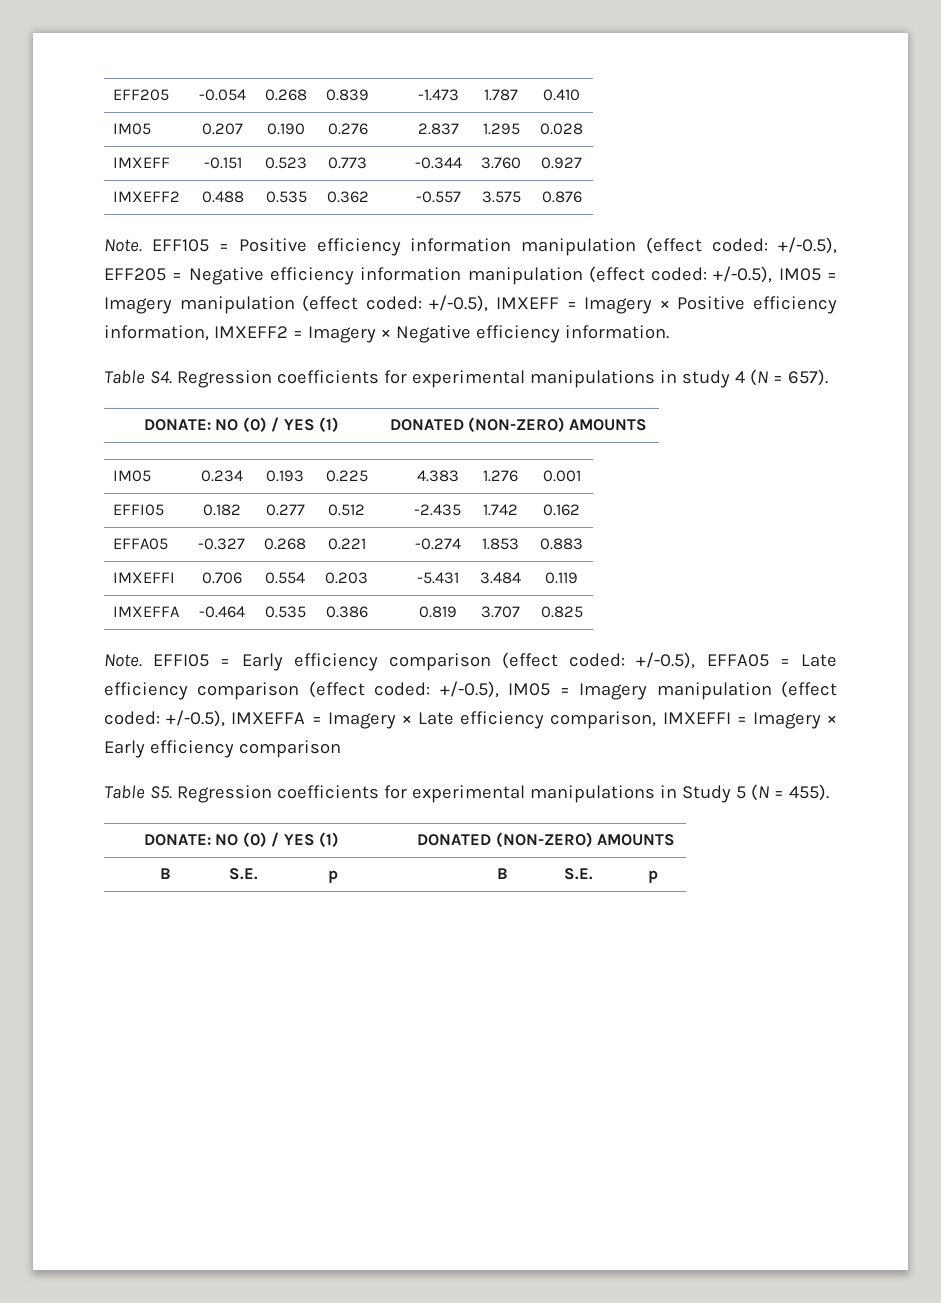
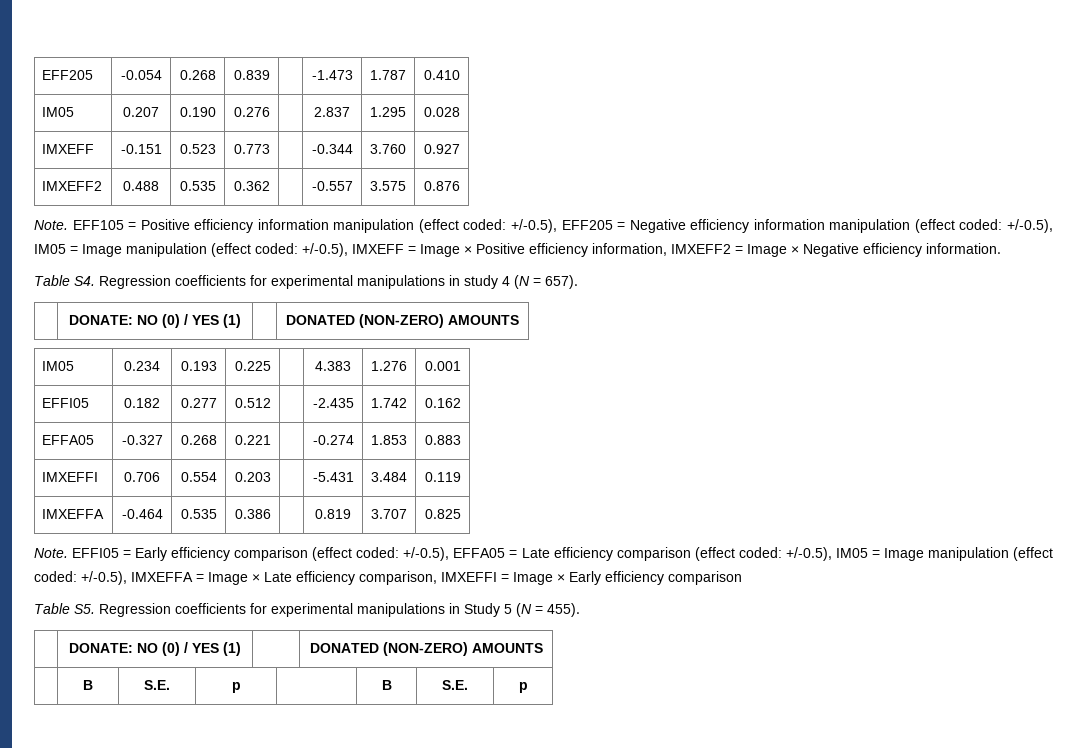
[104,297,172,314] Imagery -> [82,244,122,257] Image
[584,297,653,314] Imagery -> [420,244,460,257] Image
[307,326,376,343] Imagery -> [747,244,787,257] Image
[579,683,648,700] Imagery -> [883,548,924,561] Image
[327,712,396,729] Imagery -> [208,572,248,585] Image
[752,712,821,729] Imagery -> [513,572,553,585] Image

